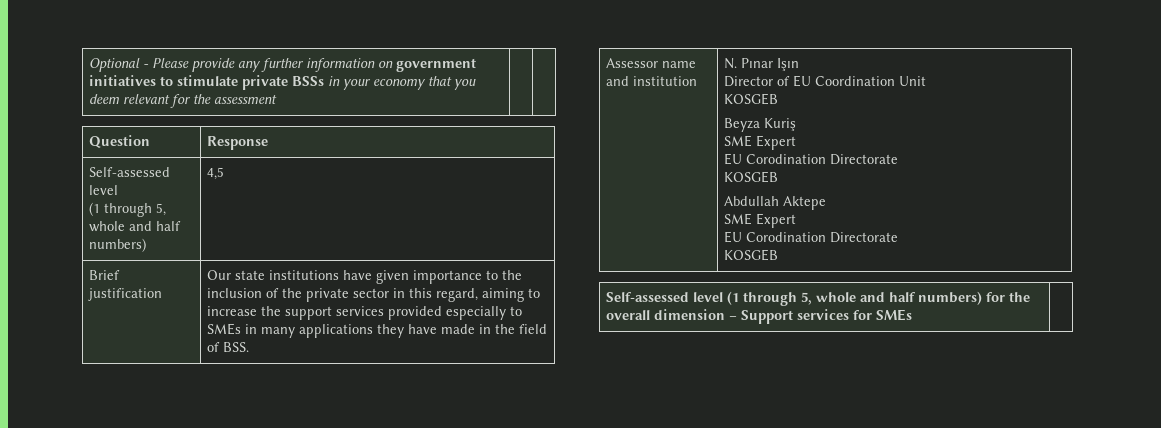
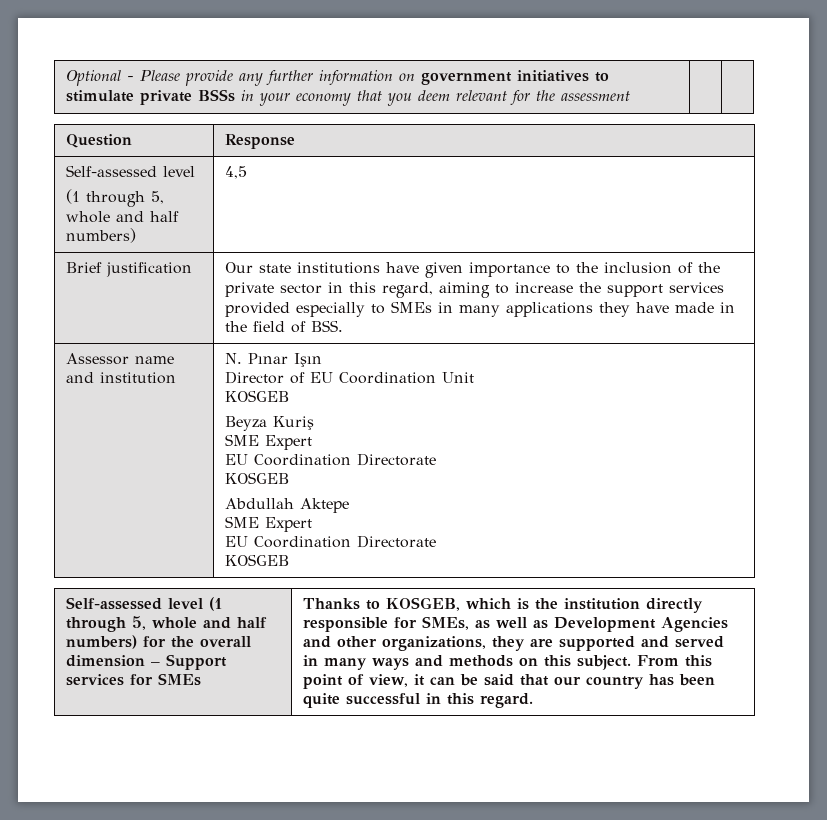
[746,154,827,164] Corodination -> [253,454,351,466] Coordination
[746,232,827,242] Corodination -> [253,536,351,548] Coordination
(913, 315) none -> [302,597,703,613] [302,616,728,632] [302,636,724,651] [302,655,712,670] [302,674,715,689] [302,693,533,708] Thanks to KOSGEB, which is the institution directly responsible for SMEs, as well as Development Agencies and other organizations, they are supported and served in many ways and methods on this subject. From this point of view, it can be said that our country has been quite successful in this regard.

